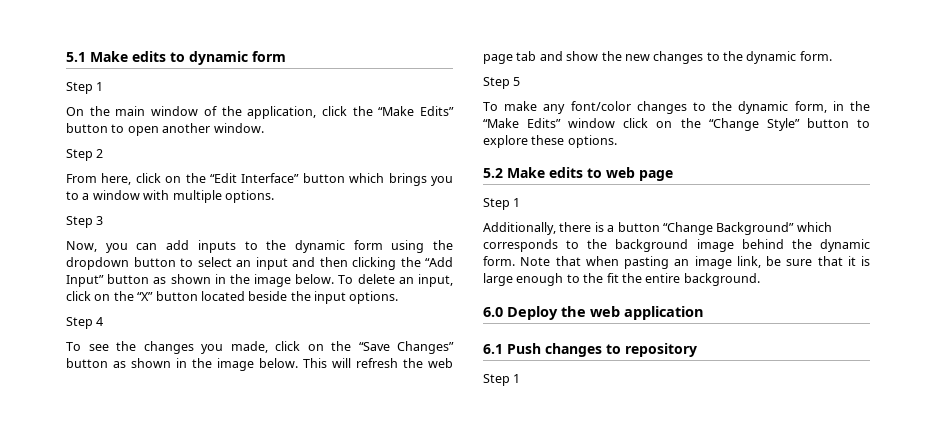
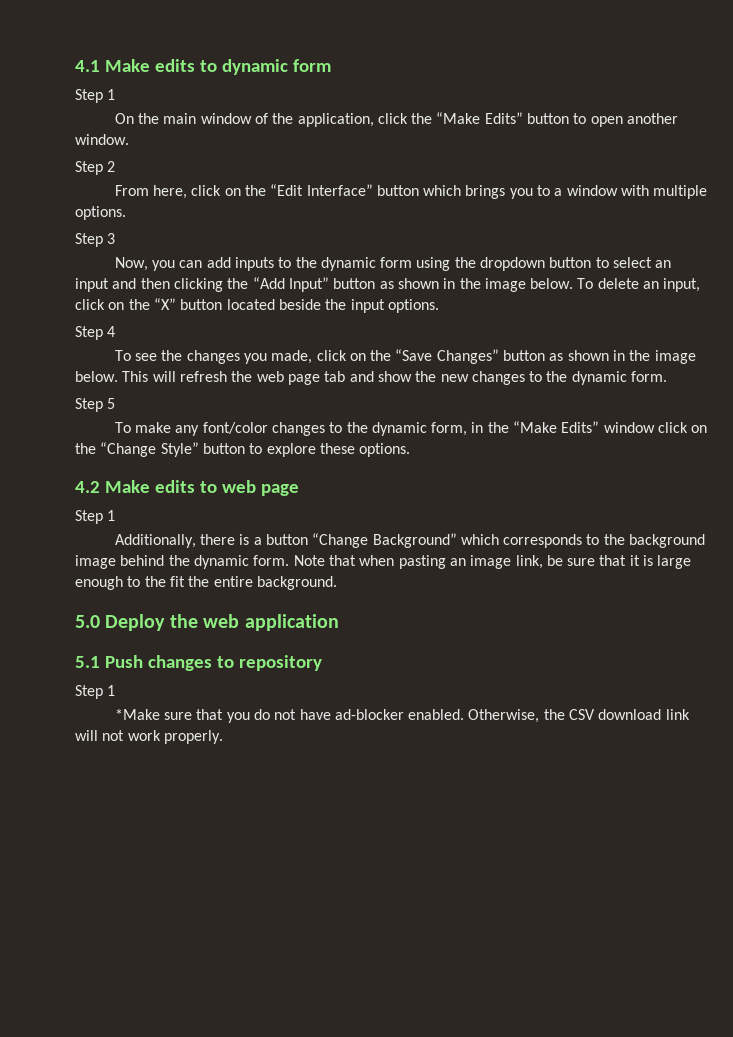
[66,52,86,62] 5.1 -> [75,60,100,72] 4.1
[483,168,503,178] 5.2 -> [75,481,100,493] 4.2
[483,307,503,317] 6.0 -> [75,615,100,628] 5.0
[483,344,503,354] 6.1 -> [75,656,100,668] 5.1
(521, 378) none -> [114,709,690,723] [75,730,223,744] // *Make sure that you do not have ad-blocker enabled. Otherwise, the CSV download link will not work properly.

